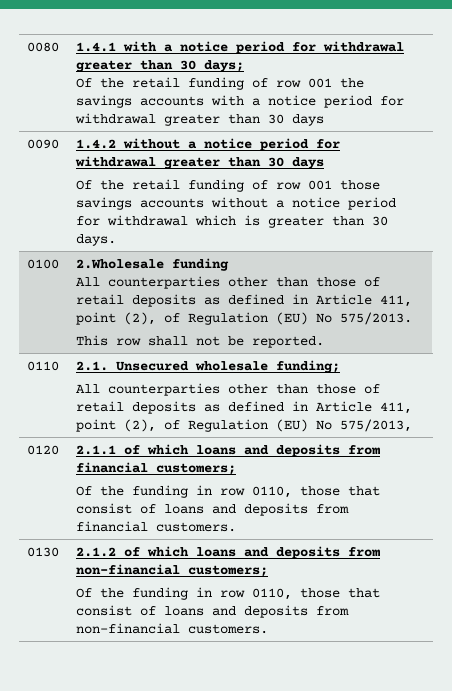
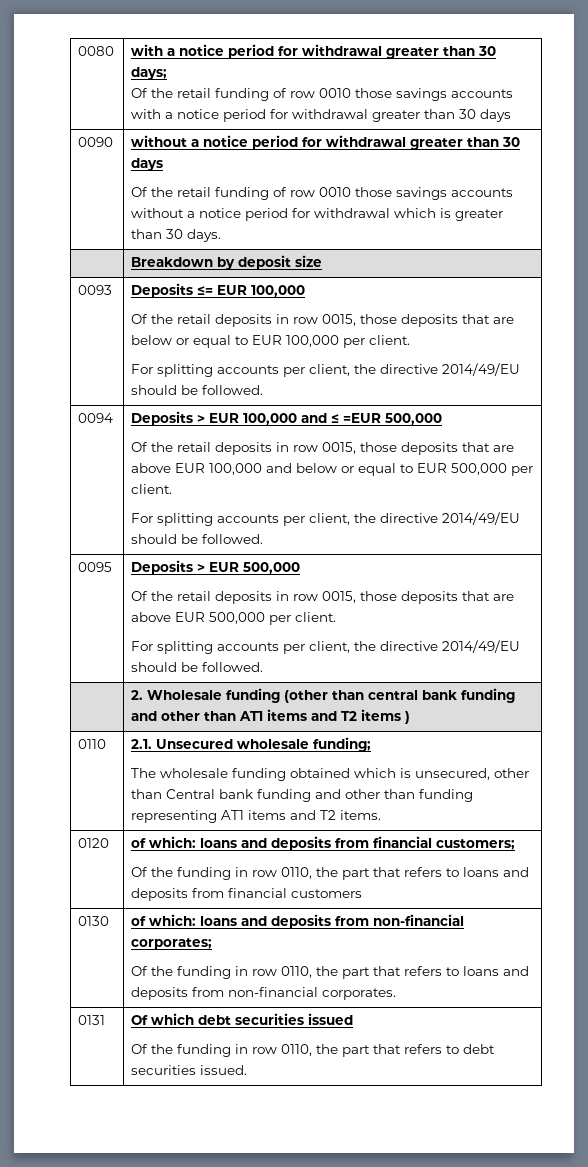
[76,42,117,52] 1.4.1 -> (115, 51) none
[308,78,365,88] 001 the -> [319,88,393,98] 0010 those
[76,139,117,149] 1.4.2 -> (114, 142) none
[308,180,333,190] 001 -> [319,187,352,197] 0010
[27,259,60,269] [76,258,230,271] [76,276,381,289] [76,294,413,307] [76,312,413,325] [76,335,325,348] 0100 | 2.Wholesale funding // All counterparties other than those of retail deposits as defined in Article 411, point (2), of Regulation (EU) No 575/2013. // This row shall not be reported. -> [131,255,323,270] [78,285,113,295] [131,283,306,298] [131,314,515,327] [131,335,411,348] [131,363,521,377] [131,385,264,395] [78,413,114,423] [131,411,443,426] [131,442,515,455] [131,463,534,476] [131,484,173,494] [131,512,521,526] [131,534,264,544] [78,562,113,572] [131,560,301,575] [131,591,515,604] [131,612,337,625] [131,640,521,654] [131,662,264,672] [131,688,516,703] [131,709,411,724] | Breakdown by deposit size // 0093 | Deposits ≤= EUR 100,000 // Of the retail deposits in row 0015, those deposits that are below or equal to EUR 100,000 per client. // For splitting accounts per client, the directive 2014/49/EU should be followed. // 0094 | Deposits > EUR 100,000 and ≤ =EUR 500,000 // Of the retail deposits in row 0015, those deposits that are above EUR 100,000 and below or equal to EUR 500,000 per client. // For splitting accounts per client, the directive 2014/49/EU should be followed. // 0095 | Deposits > EUR 500,000 // Of the retail deposits in row 0015, those deposits that are above EUR 500,000 per client. // For splitting accounts per client, the directive 2014/49/EU should be followed. // | 2. Wholesale funding (other than central bank funding and other than AT1 items and T2 items )
[76,383,381,396] [76,401,413,414] [76,419,413,432] [27,445,60,455] [76,444,190,455] All counterparties other than those of retail deposits as defined in Article 411, point (2), of Regulation (EU) No 575/2013, // 0120 | 2.1.1 of which -> [131,768,530,781] [131,789,474,802] [131,810,382,823] [78,838,110,848] [131,836,197,848] The wholesale funding obtained which is unsecured, other than Central bank funding and other than funding representing AT1 items and T2 items. // 0120 | of which:
[300,486,381,496] [76,503,350,516] [76,521,237,532] those that consist of loans and deposits from financial customers. -> [316,867,530,880] [131,888,363,901] the part that refers to loans and deposits from financial customers
[76,546,381,559] [76,564,269,577] [76,587,381,600] [76,605,350,618] [76,623,269,634] 2.1.2 of which loans and deposits from non-financial customers; // Of the funding in row 0110, those that consist of loans and deposits from non-financial customers. -> [131,914,465,929] [131,938,213,950] [131,966,530,979] [131,987,397,1000] [78,1015,106,1025] [131,1013,354,1025] [131,1044,496,1057] [131,1065,248,1075] of which: loans and deposits from non-financial corporates; // Of the funding in row 0110, the part that refers to loans and deposits from non-financial corporates. // 0131 | Of which debt securities issued // Of the funding in row 0110, the part that refers to debt securities issued.

